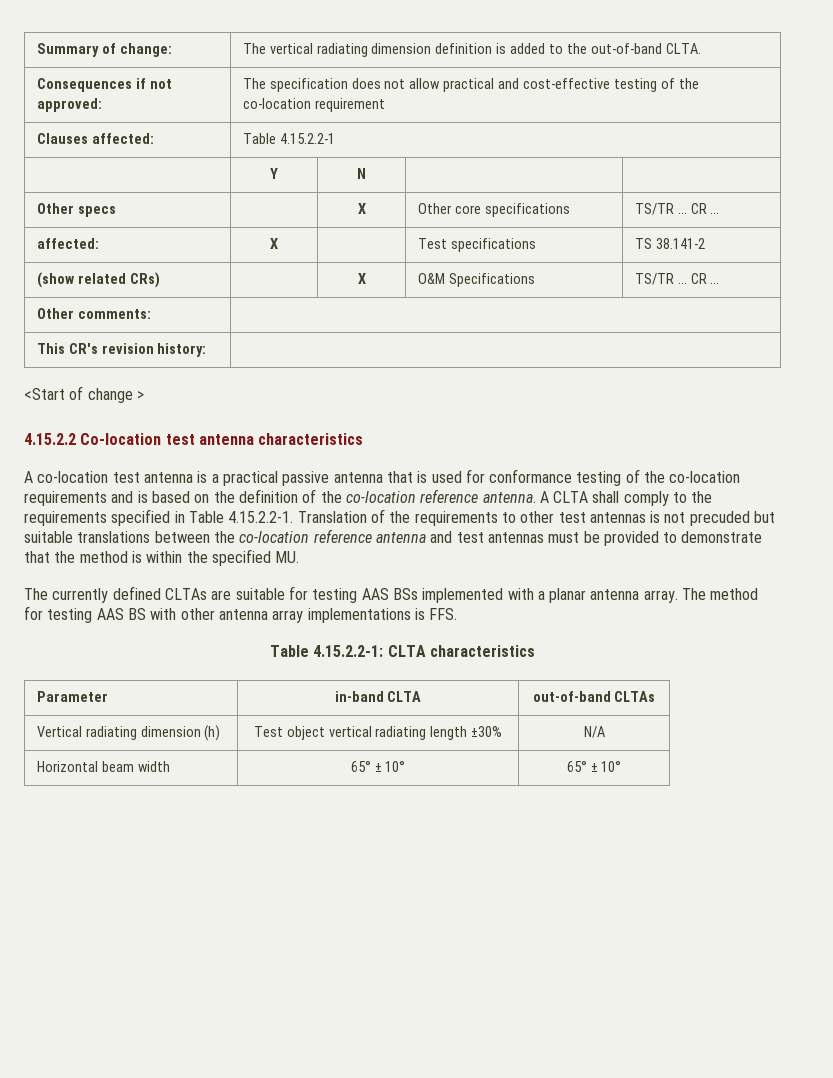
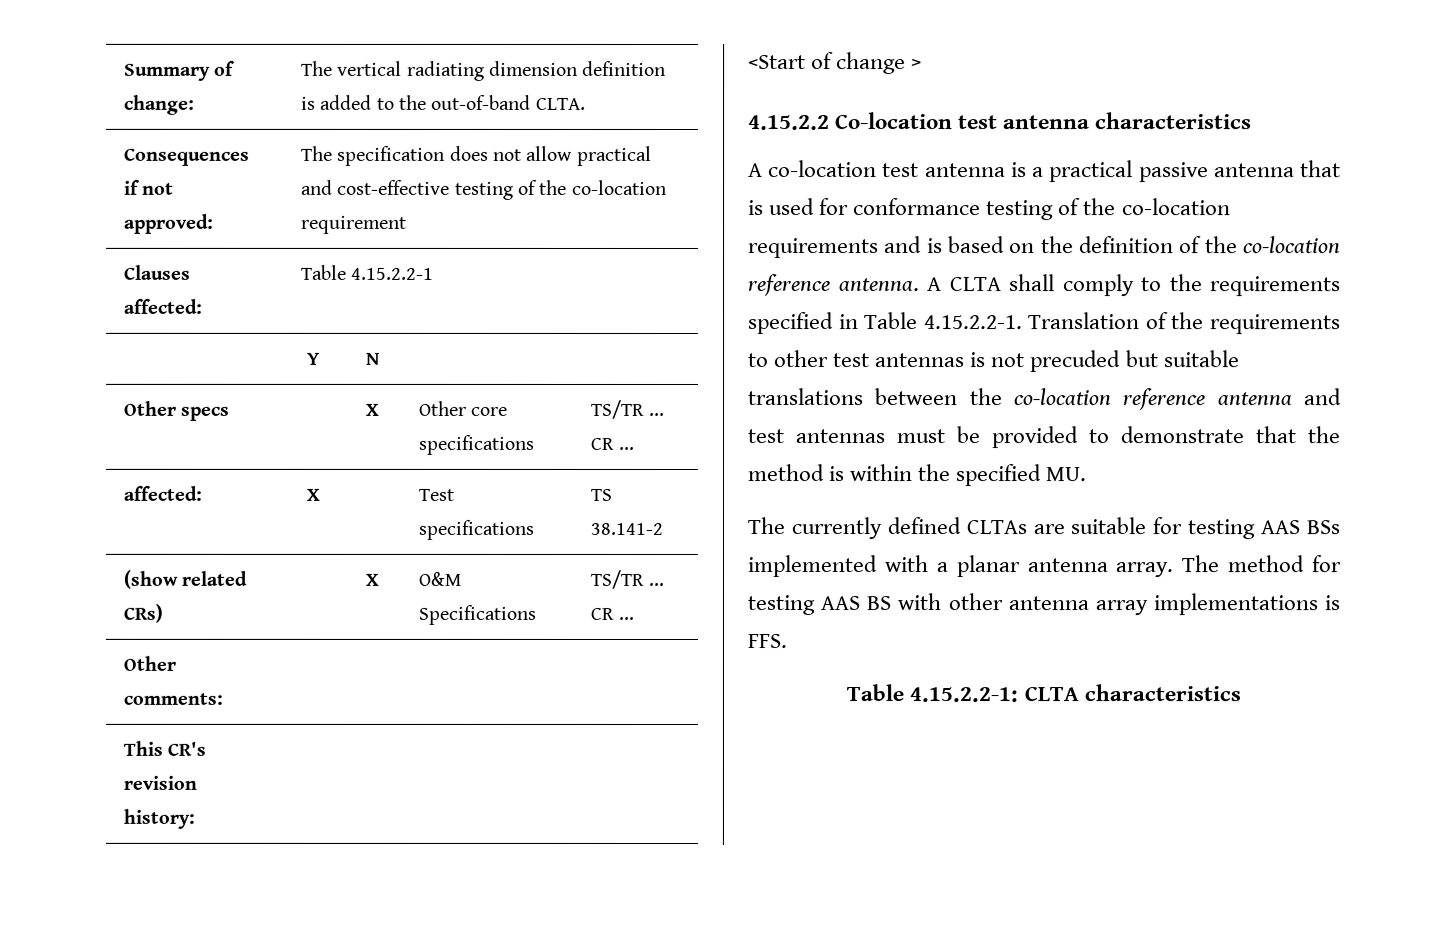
[36,691,108,702] [334,691,422,702] [532,691,656,702] [36,725,221,741] [253,726,503,740] [583,726,606,738] [36,761,170,772] [350,761,406,772] [566,761,622,772] // Parameter | in-band CLTA | out-of-band CLTAs // Vertical radiating dimension (h) | Test object vertical radiating length ±30% | N/A // Horizontal beam width | 65° ± 10° | 65° ± 10° -> (1241, 693) none

